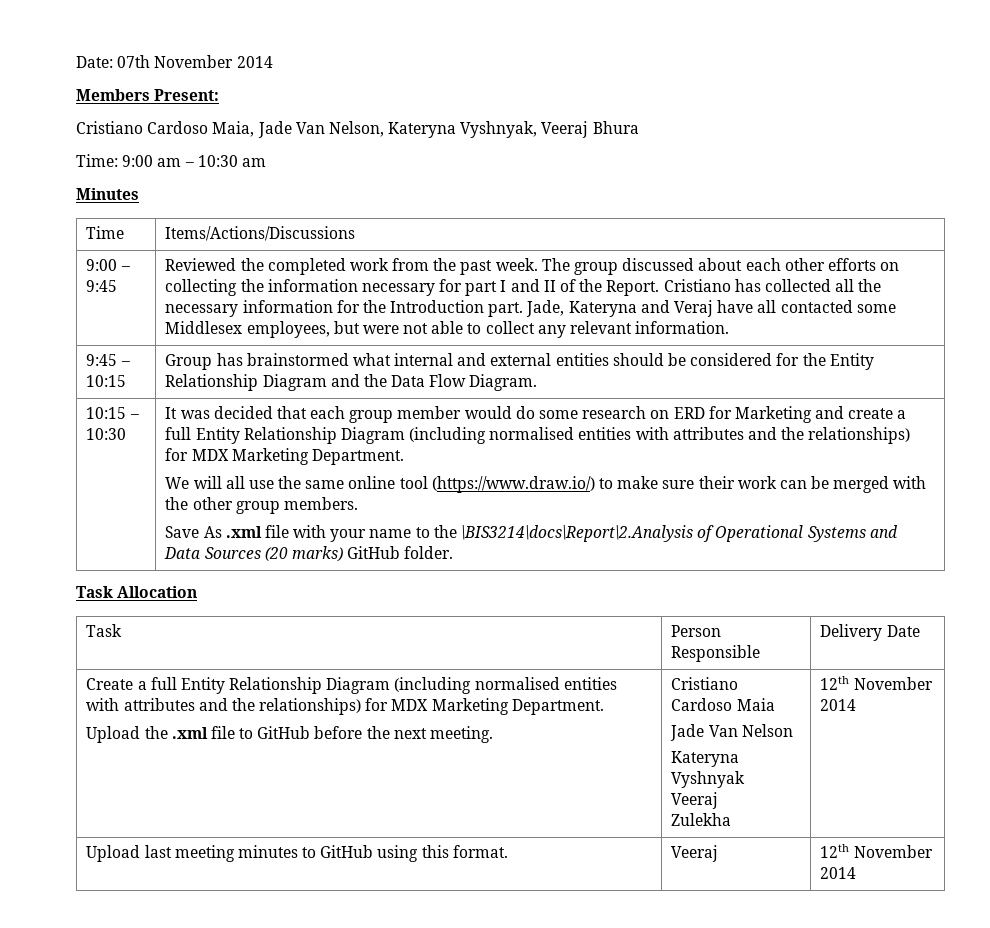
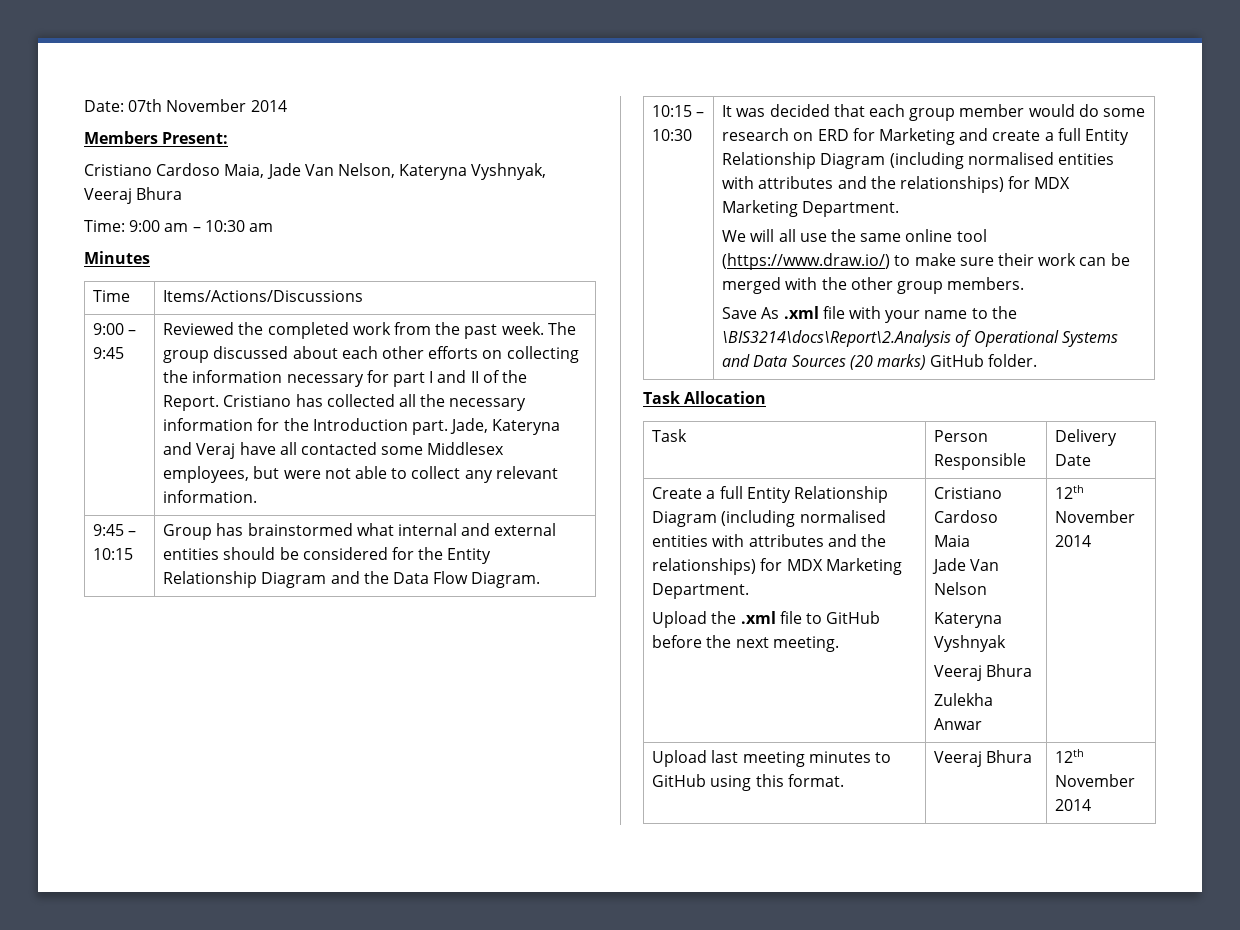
(719, 800) none -> [986,664,1033,677] Bhura
(732, 819) none -> [934,718,983,730] Anwar
(719, 853) none -> [986,750,1033,763] Bhura

